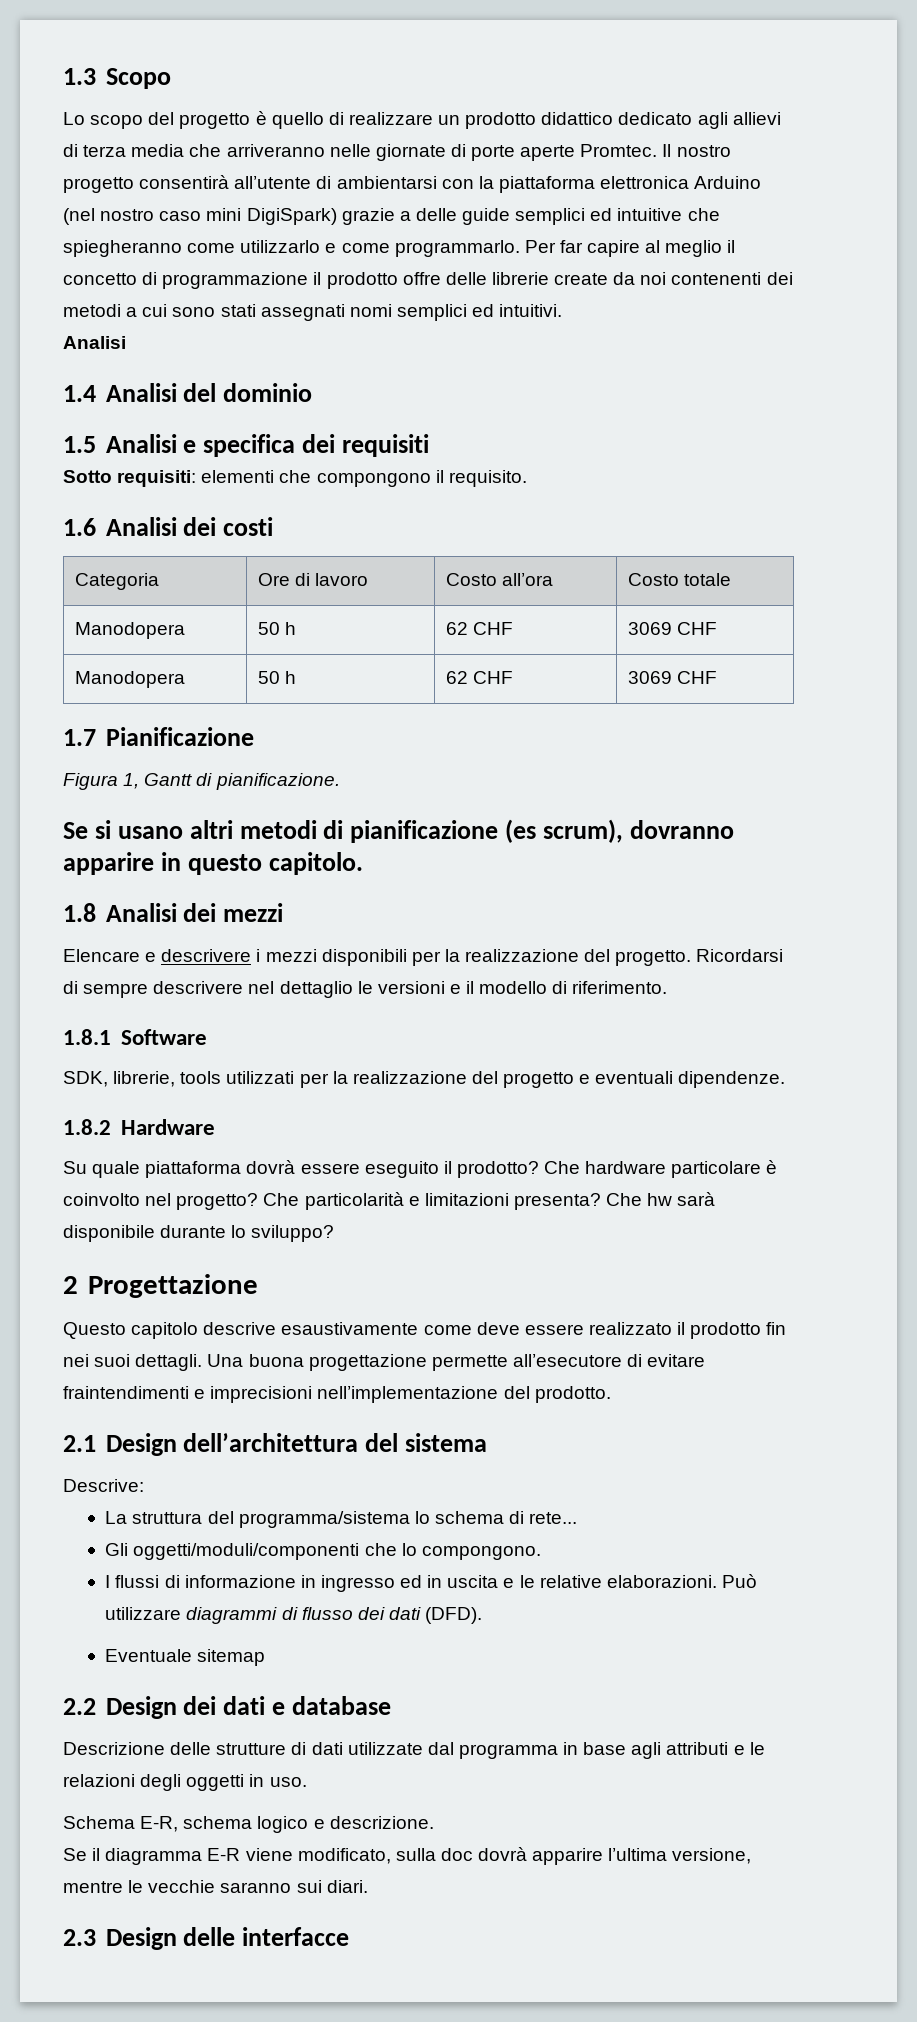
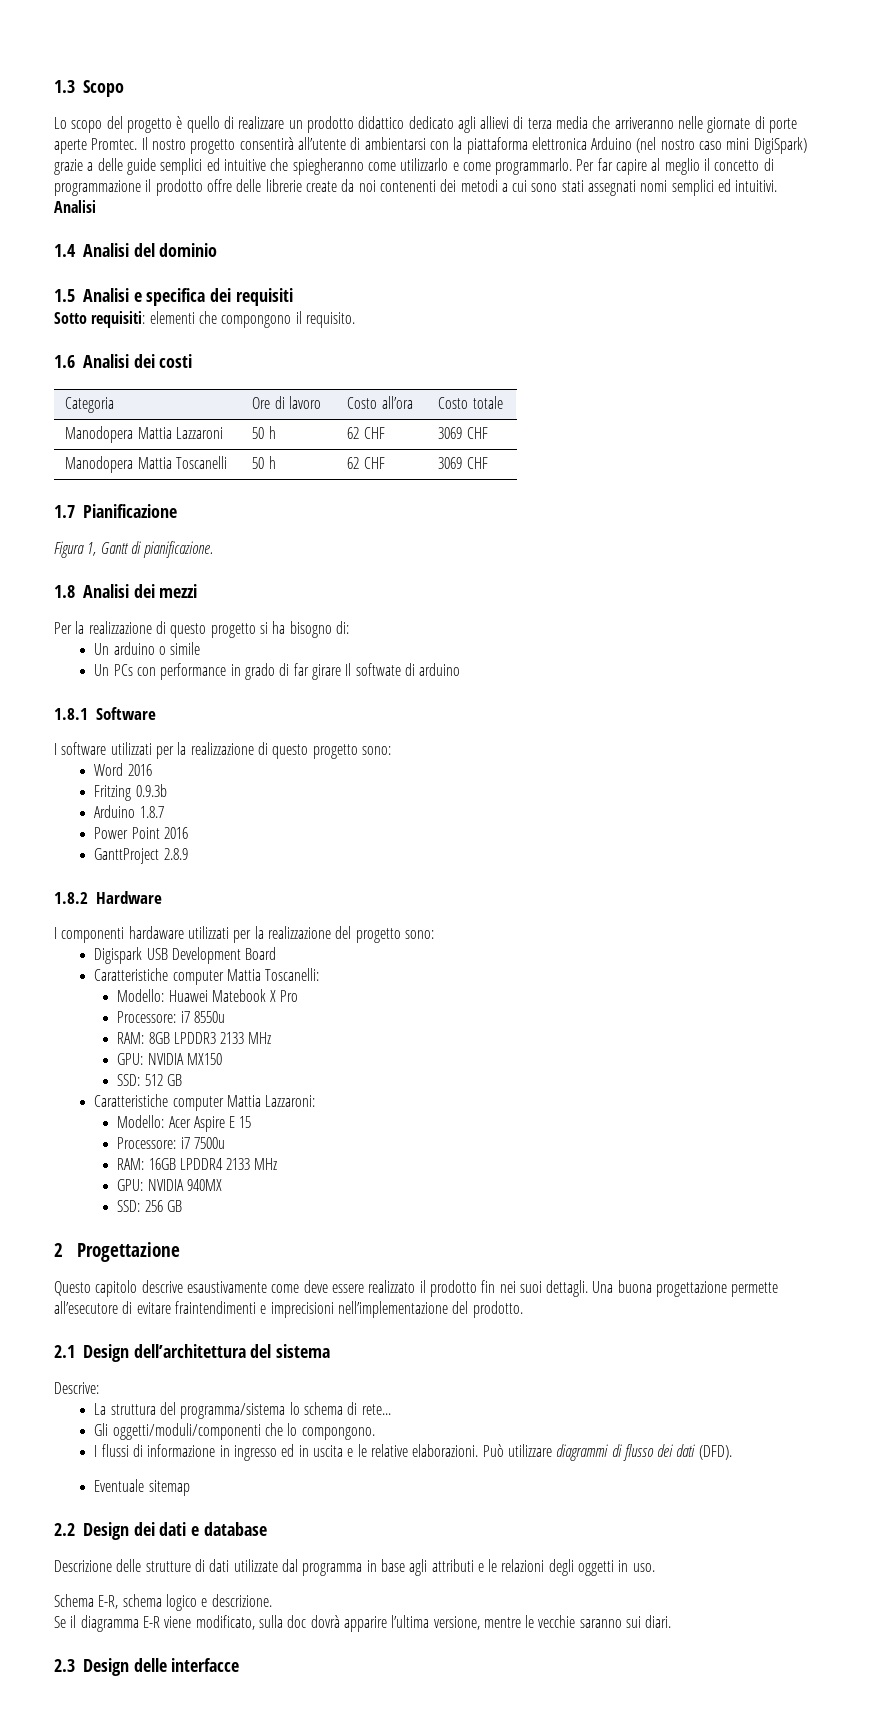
(185, 630) none -> [137,427,223,439] Mattia Lazzaroni
(185, 679) none -> [137,456,227,469] Mattia Toscanelli
[63,819,734,843] [63,852,363,875] [63,903,284,922] [63,949,784,966] [63,981,668,998] [63,1029,207,1045] [63,1071,222,1087] Se si usano altri metodi di pianificazione (es scrum), dovranno apparire in questo capitolo. // 1.8 Analisi dei mezzi // Elencare e descrivere i mezzi disponibili per la realizzazione del progetto. Ricordarsi di sempre descrivere nel dettaglio le versioni e il modello di riferimento. // 1.8.1 Software // SDK, librerie, tools -> [54,584,198,598] [54,621,349,638] [94,642,201,655] [94,663,461,680] [54,707,156,720] [54,742,391,759] [94,763,152,776] [94,784,167,801] [94,805,164,818] [94,827,189,839] [94,848,188,864] [54,891,162,904] [54,926,184,943] 1.8 Analisi dei mezzi // Per la realizzazione di questo progetto si ha bisogno di: // Un arduino o simile // Un PCs con performance in grado di far girare Il softwate di arduino // 1.8.1 Software // I software utilizzati per la realizzazione di questo progetto sono: // Word 2016 // Fritzing 0.9.3b // Arduino 1.8.7 // Power Point 2016 // GanttProject 2.8.9 // 1.8.2 Hardware // I componenti hardaware
[579,1071,786,1088] [63,1119,215,1135] [63,1160,778,1178] [63,1192,716,1210] [63,1225,335,1242] e eventuali dipendenze. // 1.8.2 Hardware // Su quale piattaforma dovrà essere eseguito il prodotto? Che hardware particolare è coinvolto nel progetto? Che particolarità e limitazioni presenta? Che hw sarà disponibile durante lo sviluppo? -> [404,930,434,939] [94,947,277,964] [94,968,320,985] [117,989,299,1002] [117,1011,225,1023] [117,1032,272,1044] [117,1053,222,1065] [117,1074,182,1086] [94,1094,316,1111] [117,1115,252,1132] [117,1137,225,1149] [117,1158,278,1170] [117,1179,222,1191] [117,1200,182,1212] sono: // Digispark USB Development Board // Caratteristiche computer Mattia Toscanelli: // Modello: Huawei Matebook X Pro // Processore: i7 8550u // RAM: 8GB LPDDR3 2133 MHz // GPU: NVIDIA MX150 // SSD: 512 GB // Caratteristiche computer Mattia Lazzaroni: // Modello: Acer Aspire E 15 // Processore: i7 7500u // RAM: 16GB LPDDR4 2133 MHz // GPU: NVIDIA 940MX // SSD: 256 GB

